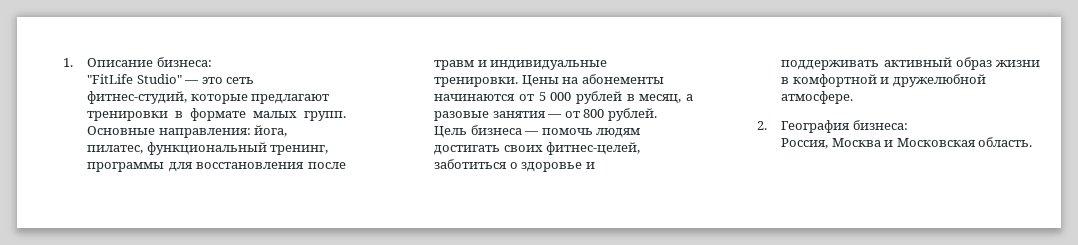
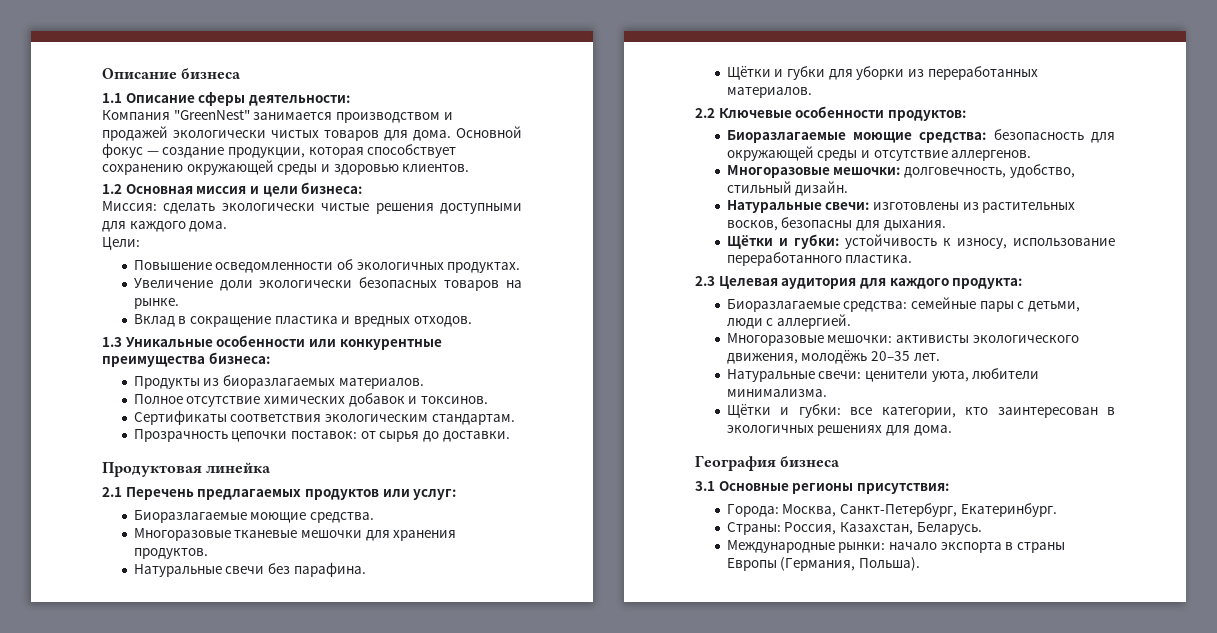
[62,57,212,67] [87,74,255,84] [87,91,330,104] [87,108,346,121] [87,125,288,138] [87,142,329,155] [87,162,346,172] [434,60,608,70] [434,74,664,87] [434,91,693,104] [434,108,657,121] [434,125,641,138] [434,142,641,155] [434,159,595,172] [781,57,1040,70] [781,74,986,87] [781,91,854,104] [756,120,908,133] [781,137,1033,149] 1. Описание бизнеса: // "FitLife Studio" — это сеть фитнес-студий, которые предлагают тренировки в формате малых групп. Основные направления: йога, пилатес, функциональный тренинг, программы для восстановления после травм и индивидуальные тренировки. Цены на абонементы начинаются от 5 000 рублей в месяц, а разовые занятия — от 800 рублей. Цель бизнеса — помочь людям достигать своих фитнес-целей, заботиться о здоровье и поддерживать активный образ жизни в комфортной и дружелюбной атмосфере. // 2. География бизнеса: // Россия, Москва и Московская область. -> [102,68,242,79] [102,91,350,106] [102,109,453,123] [102,126,522,141] [102,143,457,158] [102,160,470,175] [102,182,363,197] [102,201,522,214] [102,221,228,232] [102,237,140,250] [133,259,521,273] [133,277,522,291] [133,298,179,309] [133,314,472,327] [102,335,442,350] [102,352,270,367] [133,375,424,389] [133,393,488,407] [133,410,515,425] [133,429,510,442] [102,462,272,477] [102,487,457,500] [133,510,375,523] [133,528,457,541] [133,548,208,559] [133,562,366,577] [726,66,1038,80] [726,87,812,98] [695,106,966,121] [726,129,1115,143] [726,146,1032,161] [726,164,1075,178] [726,181,849,196] [726,200,1076,213] [726,217,946,231] [726,234,1115,249] [726,252,913,266] [695,276,1023,289] [726,297,1080,312] [726,314,852,329] [726,333,1079,346] [726,350,940,364] [726,368,1040,382] [726,389,827,397] [726,404,1115,418] [726,425,952,436] [695,455,841,471] [695,481,949,494] [726,503,1057,517] [726,522,982,535] [726,540,1065,553] [726,557,921,571] Описание бизнеса // 1.1 Описание сферы деятельности: // Компания "GreenNest" занимается производством и продажей экологически чистых товаров для дома. Основной фокус — создание продукции, которая способствует сохранению окружающей среды и здоровью клиентов. // 1.2 Основная миссия и цели бизнеса: // Миссия: сделать экологически чистые решения доступными для каждого дома. // Цели: // Повышение осведомленности об экологичных продуктах. // Увеличение доли экологически безопасных товаров на рынке. // Вклад в сокращение пластика и вредных отходов. // 1.3 Уникальные особенности или конкурентные преимущества бизнеса: // Продукты из биоразлагаемых материалов. // Полное отсутствие химических добавок и токсинов. // Сертификаты соответствия экологическим стандартам. // Прозрачность цепочки поставок: от сырья до доставки. // Продуктовая линейка // 2.1 Перечень предлагаемых продуктов или услуг: // Биоразлагаемые моющие средства. // Многоразовые тканевые мешочки для хранения продуктов. // Натуральные свечи без парафина. // Щётки и губки для уборки из переработанных материалов. // 2.2 Ключевые особенности продуктов: // Биоразлагаемые моющие средства: безопасность для окружающей среды и отсутствие аллергенов. // Многоразовые мешочки: долговечность, удобство, стильный дизайн. // Натуральные свечи: изготовлены из растительных восков, безопасны для дыхания. // Щётки и губки: устойчивость к износу, использование переработанного пластика. // 2.3 Целевая аудитория для каждого продукта: // Биоразлагаемые средства: семейные пары с детьми, люди с аллергией. // Многоразовые мешочки: активисты экологического движения, молодёжь 20–35 лет. // Натуральные свечи: ценители уюта, любители минимализма. // Щётки и губки: все категории, кто заинтересован в экологичных решениях для дома. // География бизнеса // 3.1 Основные регионы присутствия: // Города: Москва, Санкт-Петербург, Екатеринбург. // Страны: Россия, Казахстан, Беларусь. // Международные рынки: начало экспорта в страны Европы (Германия, Польша).

